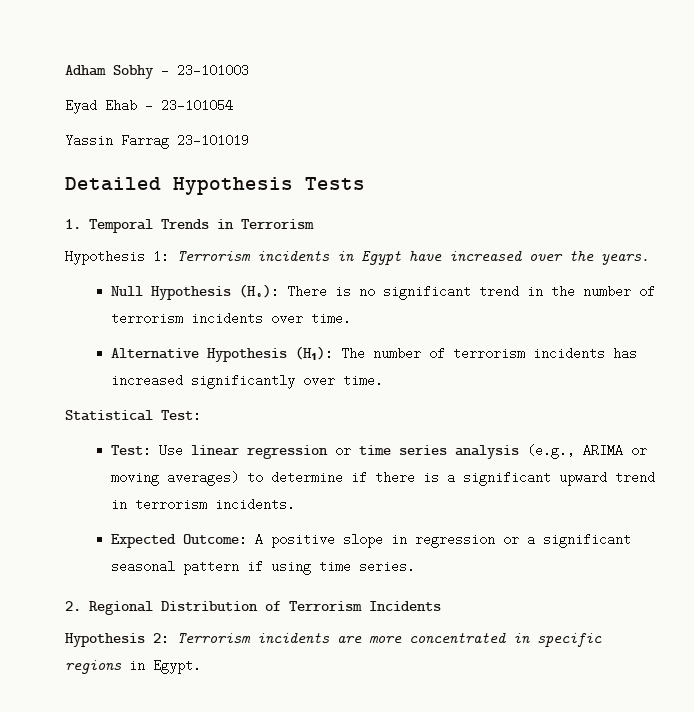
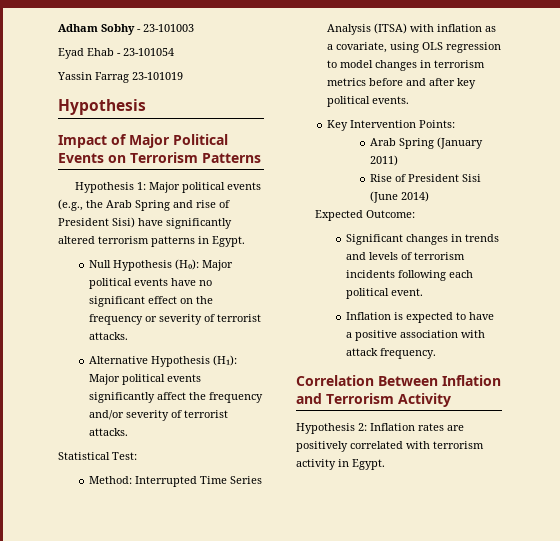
[65,177,365,195] [65,219,314,233] Detailed Hypothesis Tests // 1. Temporal Trends in Terrorism -> [58,99,146,115] [58,134,228,148] [58,152,261,163] Hypothesis // Impact of Major Political Events on Terrorism Patterns
[177,251,649,265] [111,284,656,300] [111,312,352,325] [111,346,638,362] [111,374,384,389] [65,409,201,422] [111,444,648,459] [111,471,656,486] [111,498,296,511] [111,533,632,548] [111,560,416,575] [65,601,441,615] [65,632,602,647] [65,660,122,674] Terrorism incidents in Egypt have increased over the years. // Null Hypothesis (H₀): There is no significant trend in the number of terrorism incidents over time. // Alternative Hypothesis (H₁): The number of terrorism incidents has increased significantly over time. // Statistical Test: // Test: Use linear regression or time series analysis (e.g., ARIMA or moving averages) to determine if there is a significant upward trend in terrorism incidents. // Expected Outcome: A positive slope in regression or a significant seasonal pattern if using time series. // 2. Regional Distribution of Terrorism Incidents // Hypothesis 2: Terrorism incidents are more concentrated in specific regions -> [148,182,261,193] [58,199,230,211] [58,217,232,229] [58,236,245,247] [89,259,234,271] [89,278,213,289] [89,296,214,307] [89,314,262,325] [89,332,129,340] [89,355,238,367] [89,374,202,385] [89,392,264,403] [89,410,229,421] [89,428,129,436] [58,452,137,460] [89,476,263,487] [327,23,497,35] [327,42,502,53] [327,60,486,71] [327,78,477,89] [327,96,410,107] [327,120,456,131] [369,137,483,149] [369,155,398,166] [369,174,481,182] [369,191,429,203] [315,210,416,221] [346,234,500,245] [346,252,466,260] [346,270,474,281] [346,288,424,299] [346,312,495,323] [346,330,486,341] [346,348,437,359] [296,375,501,386] [296,393,451,407] [296,423,464,434] [296,441,484,452] [296,459,336,470] Major political events (e.g., the Arab Spring and rise of President Sisi) have significantly altered terrorism patterns in Egypt. // Null Hypothesis (H₀): Major political events have no significant effect on the frequency or severity of terrorist attacks. // Alternative Hypothesis (H₁): Major political events significantly affect the frequency and/or severity of terrorist attacks. // Statistical Test: // Method: Interrupted Time Series Analysis (ITSA) with inflation as a covariate, using OLS regression to model changes in terrorism metrics before and after key political events. // Key Intervention Points: // Arab Spring (January 2011) // Rise of President Sisi (June 2014) // Expected Outcome: // Significant changes in trends and levels of terrorism incidents following each political event. // Inflation is expected to have a positive association with attack frequency. // Correlation Between Inflation and Terrorism Activity // Hypothesis 2: Inflation rates are positively correlated with terrorism activity

